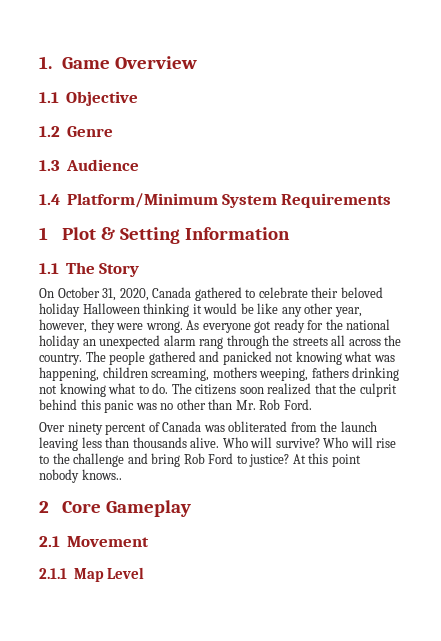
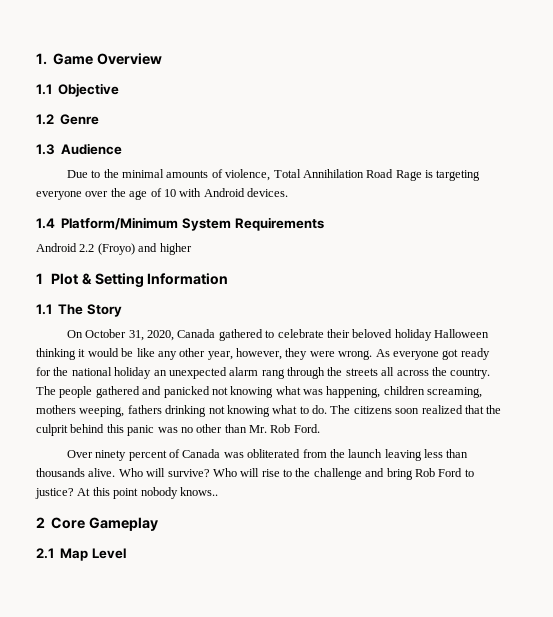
(139, 165) none -> [66,169,481,181] [36,188,288,200] // Due to the minimal amounts of violence, Total Annihilation Road Rage is targeting everyone over the age of 10 with Android devices.
(392, 200) none -> [36,243,192,255] // Android 2.2 (Froyo) and higher
[66,536,149,547] [39,568,67,579] Movement // 2.1.1 -> (54, 553) none

